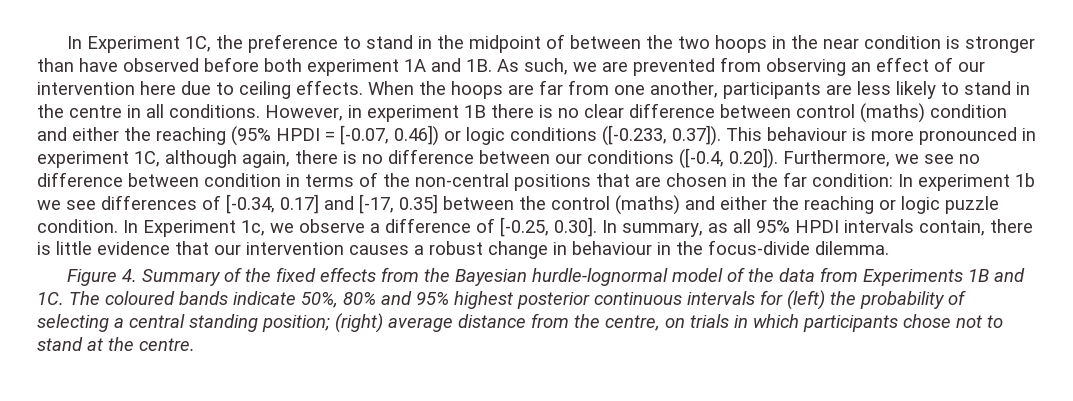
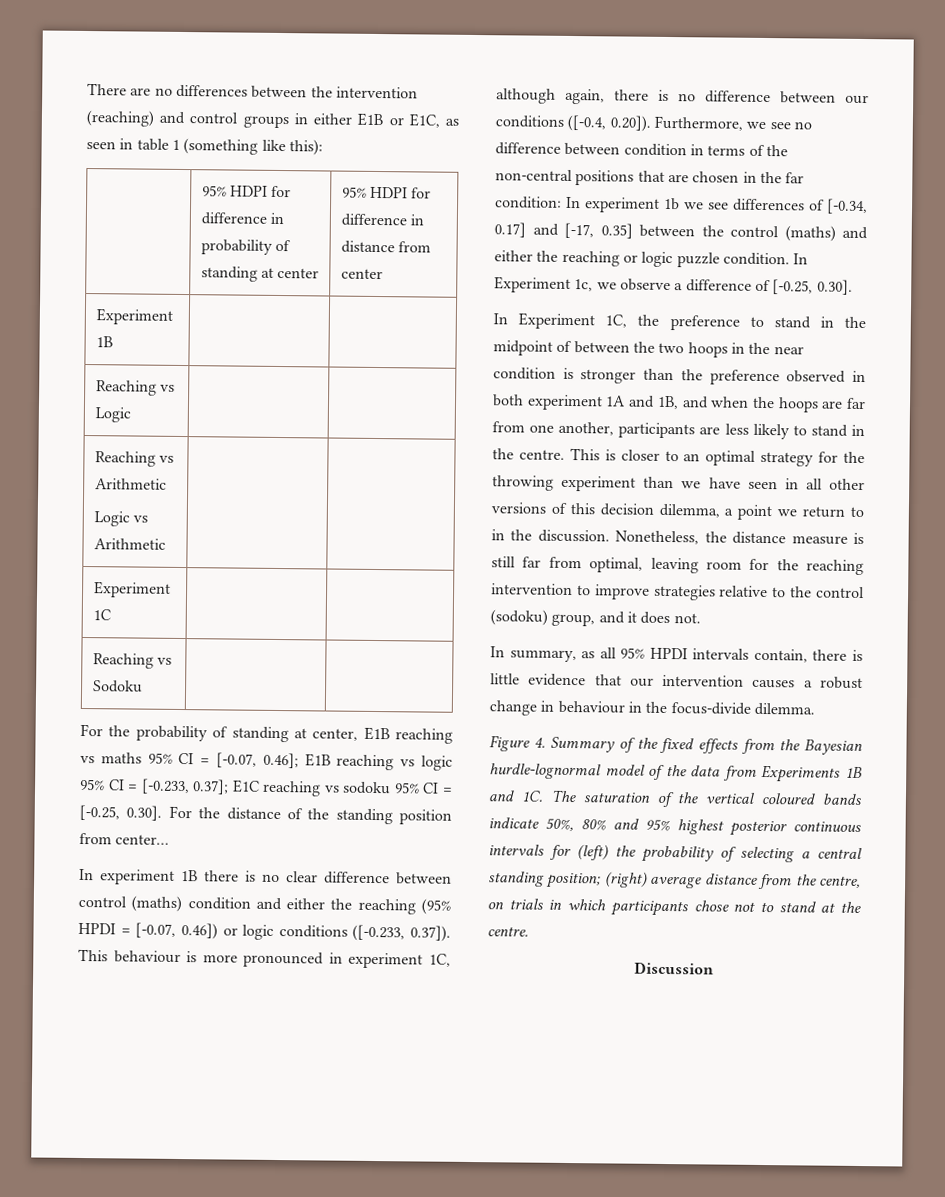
[67,34,1036,53] [37,57,985,76] [37,80,1030,99] [37,104,362,121] In Experiment 1C, the preference to stand in the midpoint of between the two hoops in the near condition is stronger than have observed before both experiment 1A and 1B. As such, we are prevented from observing an effect of our intervention here due to ceiling effects. When the hoops are far from one another, participants are less likely to stand in the centre in all conditions. However, in -> [87,83,418,99] [86,110,460,129] [86,138,323,156] [201,185,292,198] [200,212,284,225] [200,239,291,255] [200,266,320,282] [341,186,432,199] [340,213,424,227] [340,240,431,254] [340,268,383,280] [95,308,173,325] [95,336,113,348] [95,380,175,396] [94,407,131,423] [94,451,174,467] [94,478,167,490] [93,511,148,527] [93,538,166,550] [92,581,171,598] [92,609,111,621] [92,653,172,669] [92,680,143,693] [80,723,453,744] [80,752,454,771] [80,778,454,797] [79,804,452,825] [79,832,170,845] [79,868,94,881] There are no differences between the intervention (reaching) and control groups in either E1B or E1C, as seen in table 1 (something like this): // | 95% HDPI for difference in probability of standing at center | 95% HDPI for difference in distance from center // Experiment 1B | | // Reaching vs Logic | | // Reaching vs Arithmetic // Logic vs Arithmetic | | // Experiment 1C | | // Reaching vs Sodoku | | // For the probability of standing at center, E1B reaching vs maths 95% CI = [-0.07, 0.46]; E1B reaching vs logic 95% CI = [-0.233, 0.37]; E1C reaching vs sodoku 95% CI = [-0.25, 0.30]. For the distance of the standing position from center… // In
(597, 227) none -> [493,312,866,331] [493,340,804,358] [493,367,866,386] [492,394,866,413] [492,421,865,440] [492,447,865,467] [492,475,865,492] [491,502,864,521] [491,529,864,545] [491,556,864,576] [491,583,865,601] [490,609,701,627] // In Experiment 1C, the preference to stand in the midpoint of between the two hoops in the near condition is stronger than the preference observed in both experiment 1A and 1B, and when the hoops are far from one another, participants are less likely to stand in the centre. This is closer to an optimal strategy for the throwing experiment than we have seen in all other versions of this decision dilemma, a point we return to in the discussion. Nonetheless, the distance measure is still far from optimal, leaving room for the reaching intervention to improve strategies relative to the control (sodoku) group, and it does not. //
(100, 298) none -> [582,791,756,808] saturation of the vertical
(195, 344) none -> [633,961,714,975] // Discussion

